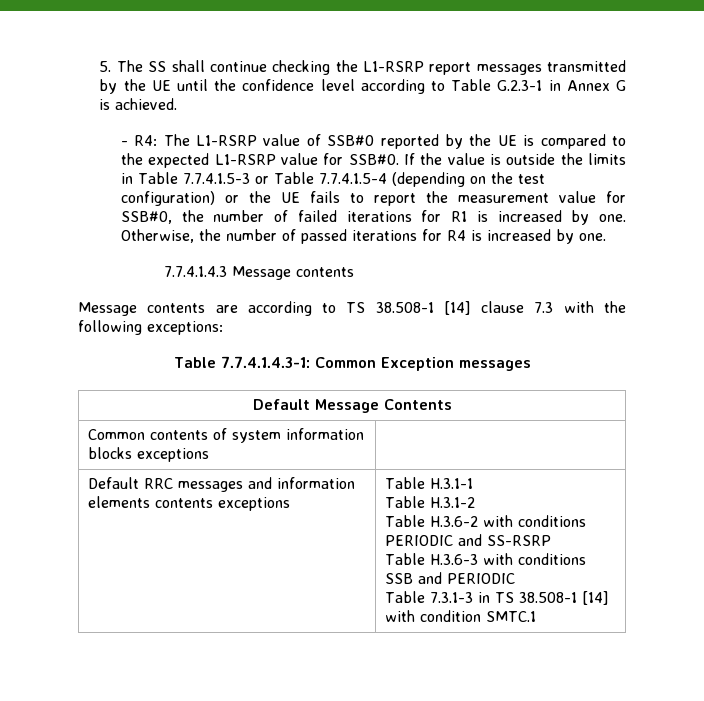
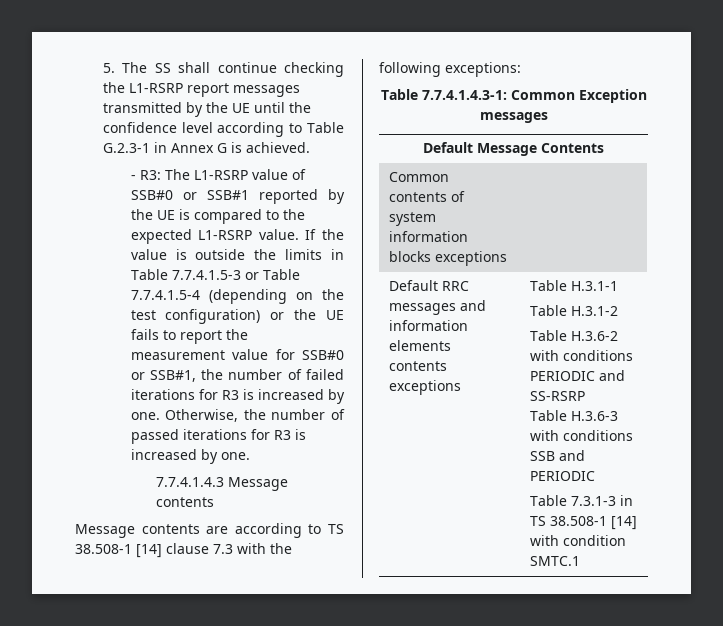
[134,135,158,146] R4: -> [139,170,161,180] R3:
(375, 140) none -> [182,190,249,200] or SSB#1
[280,153,399,165] value for SSB#0. -> [258,229,299,240] value.
[120,211,172,224] SSB#0, -> [302,350,344,360] [130,370,196,382] SSB#0 or SSB#1,
[451,211,468,222] R1 -> [221,390,239,400] R3
[446,230,466,241] R4 -> [273,430,291,440] R3

